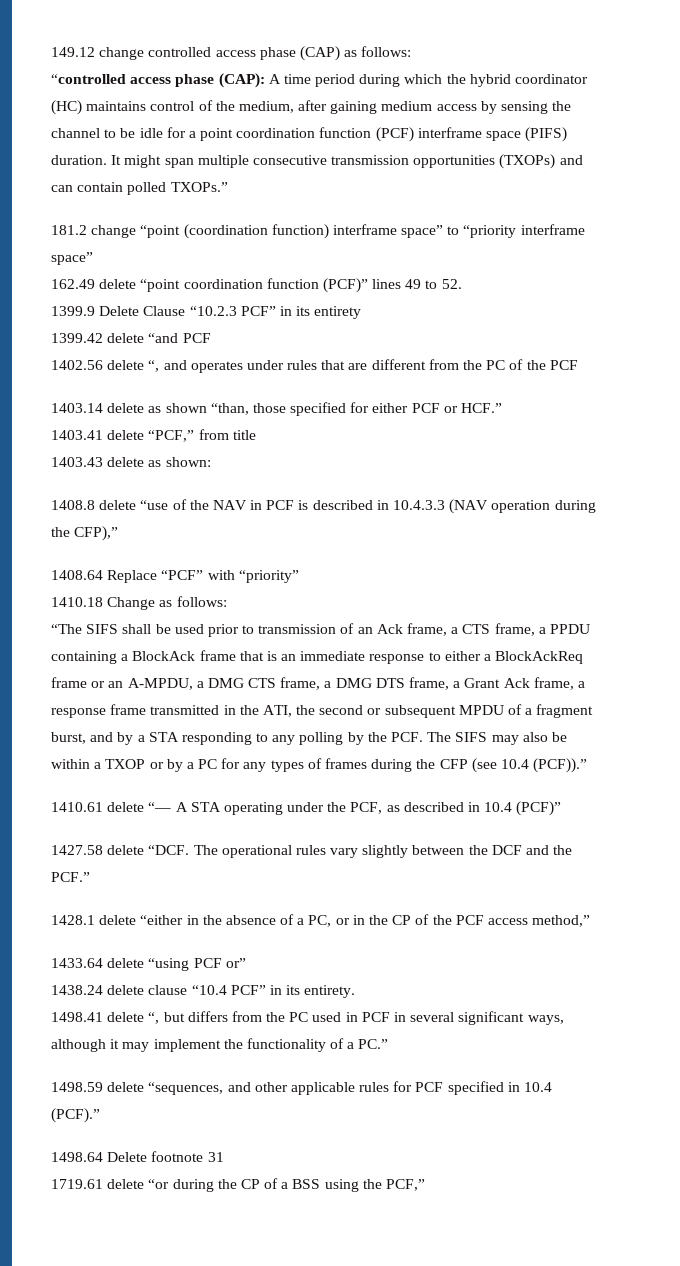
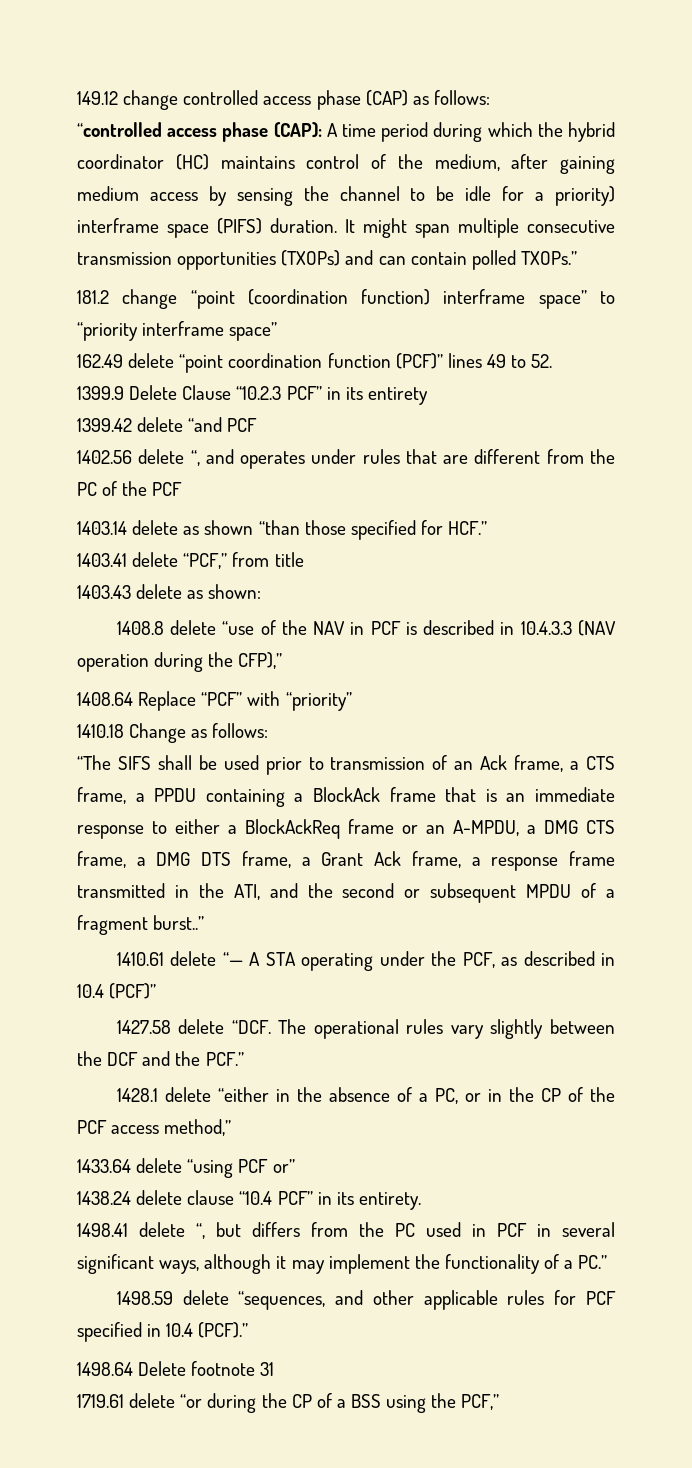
[200,127,414,142] point coordination function (PCF) -> [555,186,616,206] priority)
[210,403,249,415] “than, -> [258,520,300,535] “than
[372,403,458,413] either PCF or -> (443, 527) none
(292, 711) none -> [269,883,298,898] and
[51,732,567,745] [51,758,588,773] burst, and by a STA responding to any polling by the PCF. The SIFS may also be within a TXOP or by a PC for any types of frames during the CFP (see 10.4 (PCF)).” -> [153,915,205,930] burst..”

